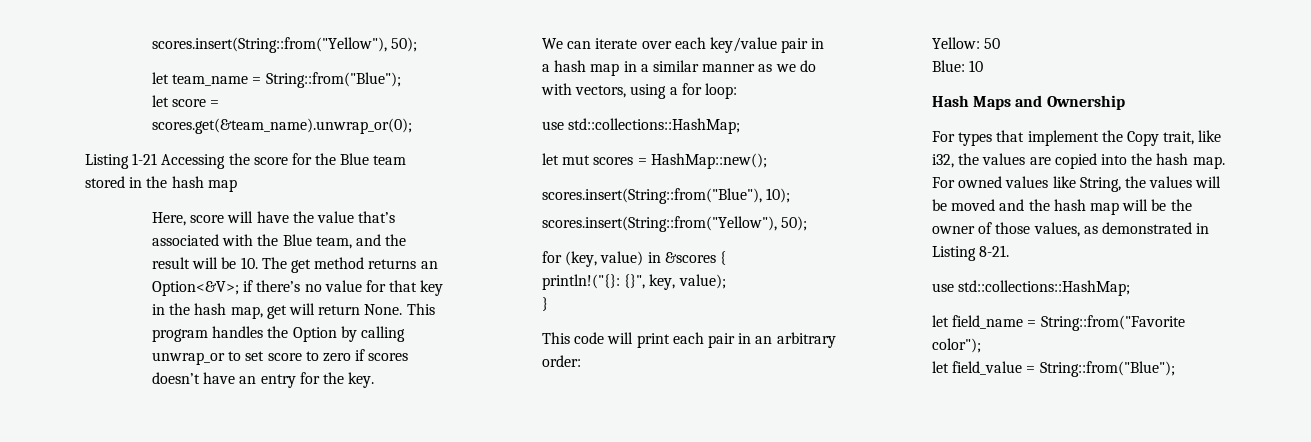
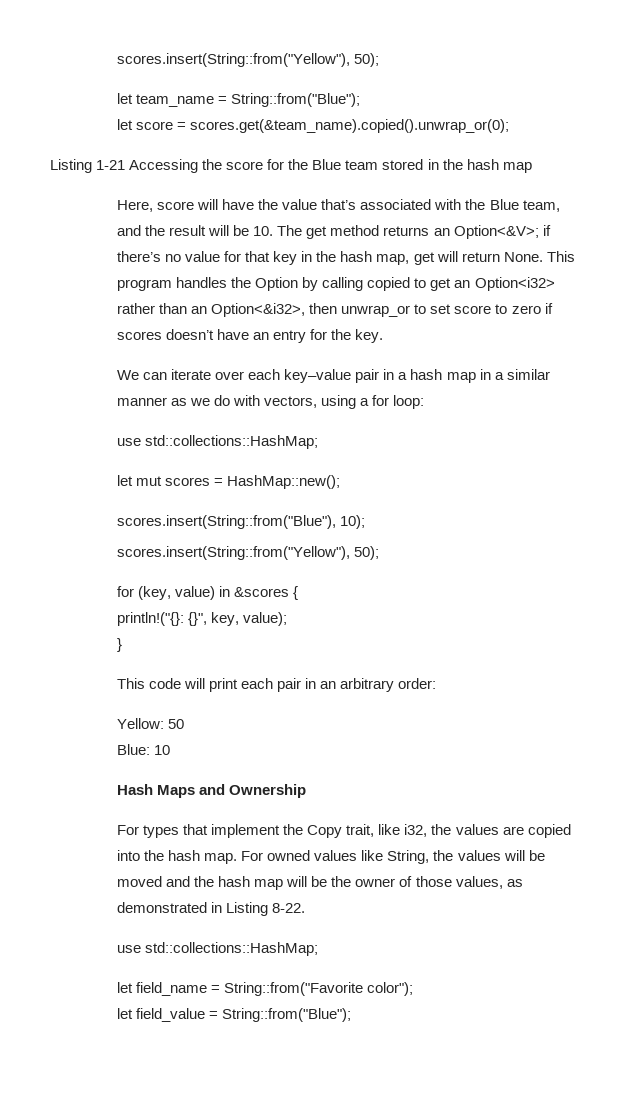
[152,118,413,134] scores.get(&team_name).unwrap_or(0); -> [190,119,510,133] scores.get(&team_name).copied().unwrap_or(0);
(405, 334) none -> [367,277,555,291] [117,303,338,317] copied to get an Option<i32> rather than an Option<&i32>, then
[709,37,777,53] key/value -> [284,369,352,383] key–value
[979,245,1010,257] 8-21. -> [272,903,306,913] 8-22.

